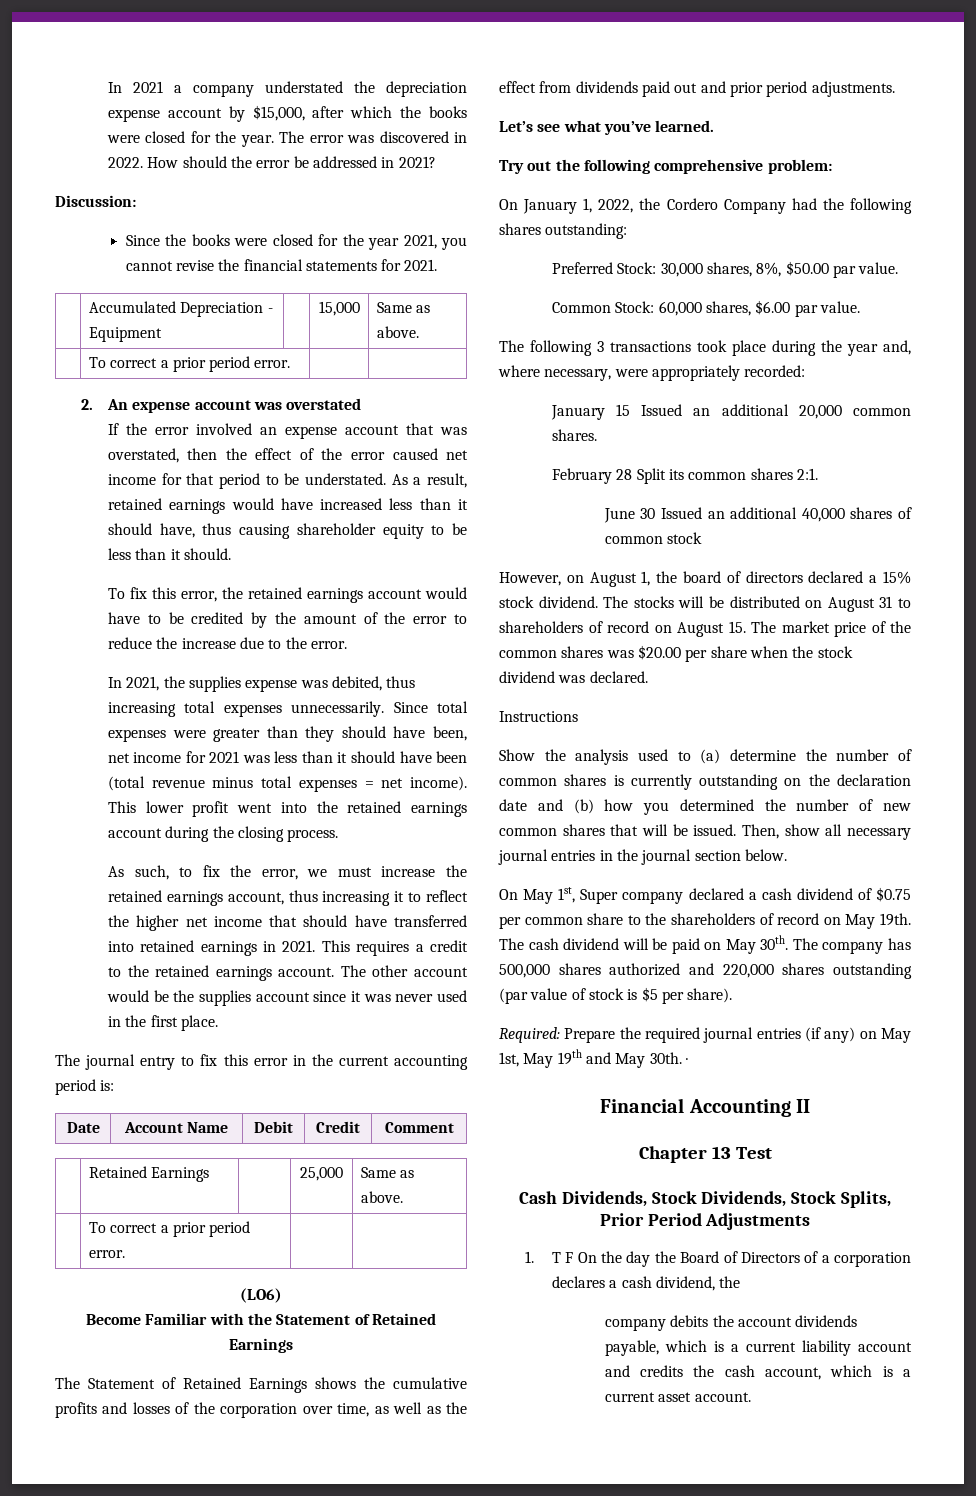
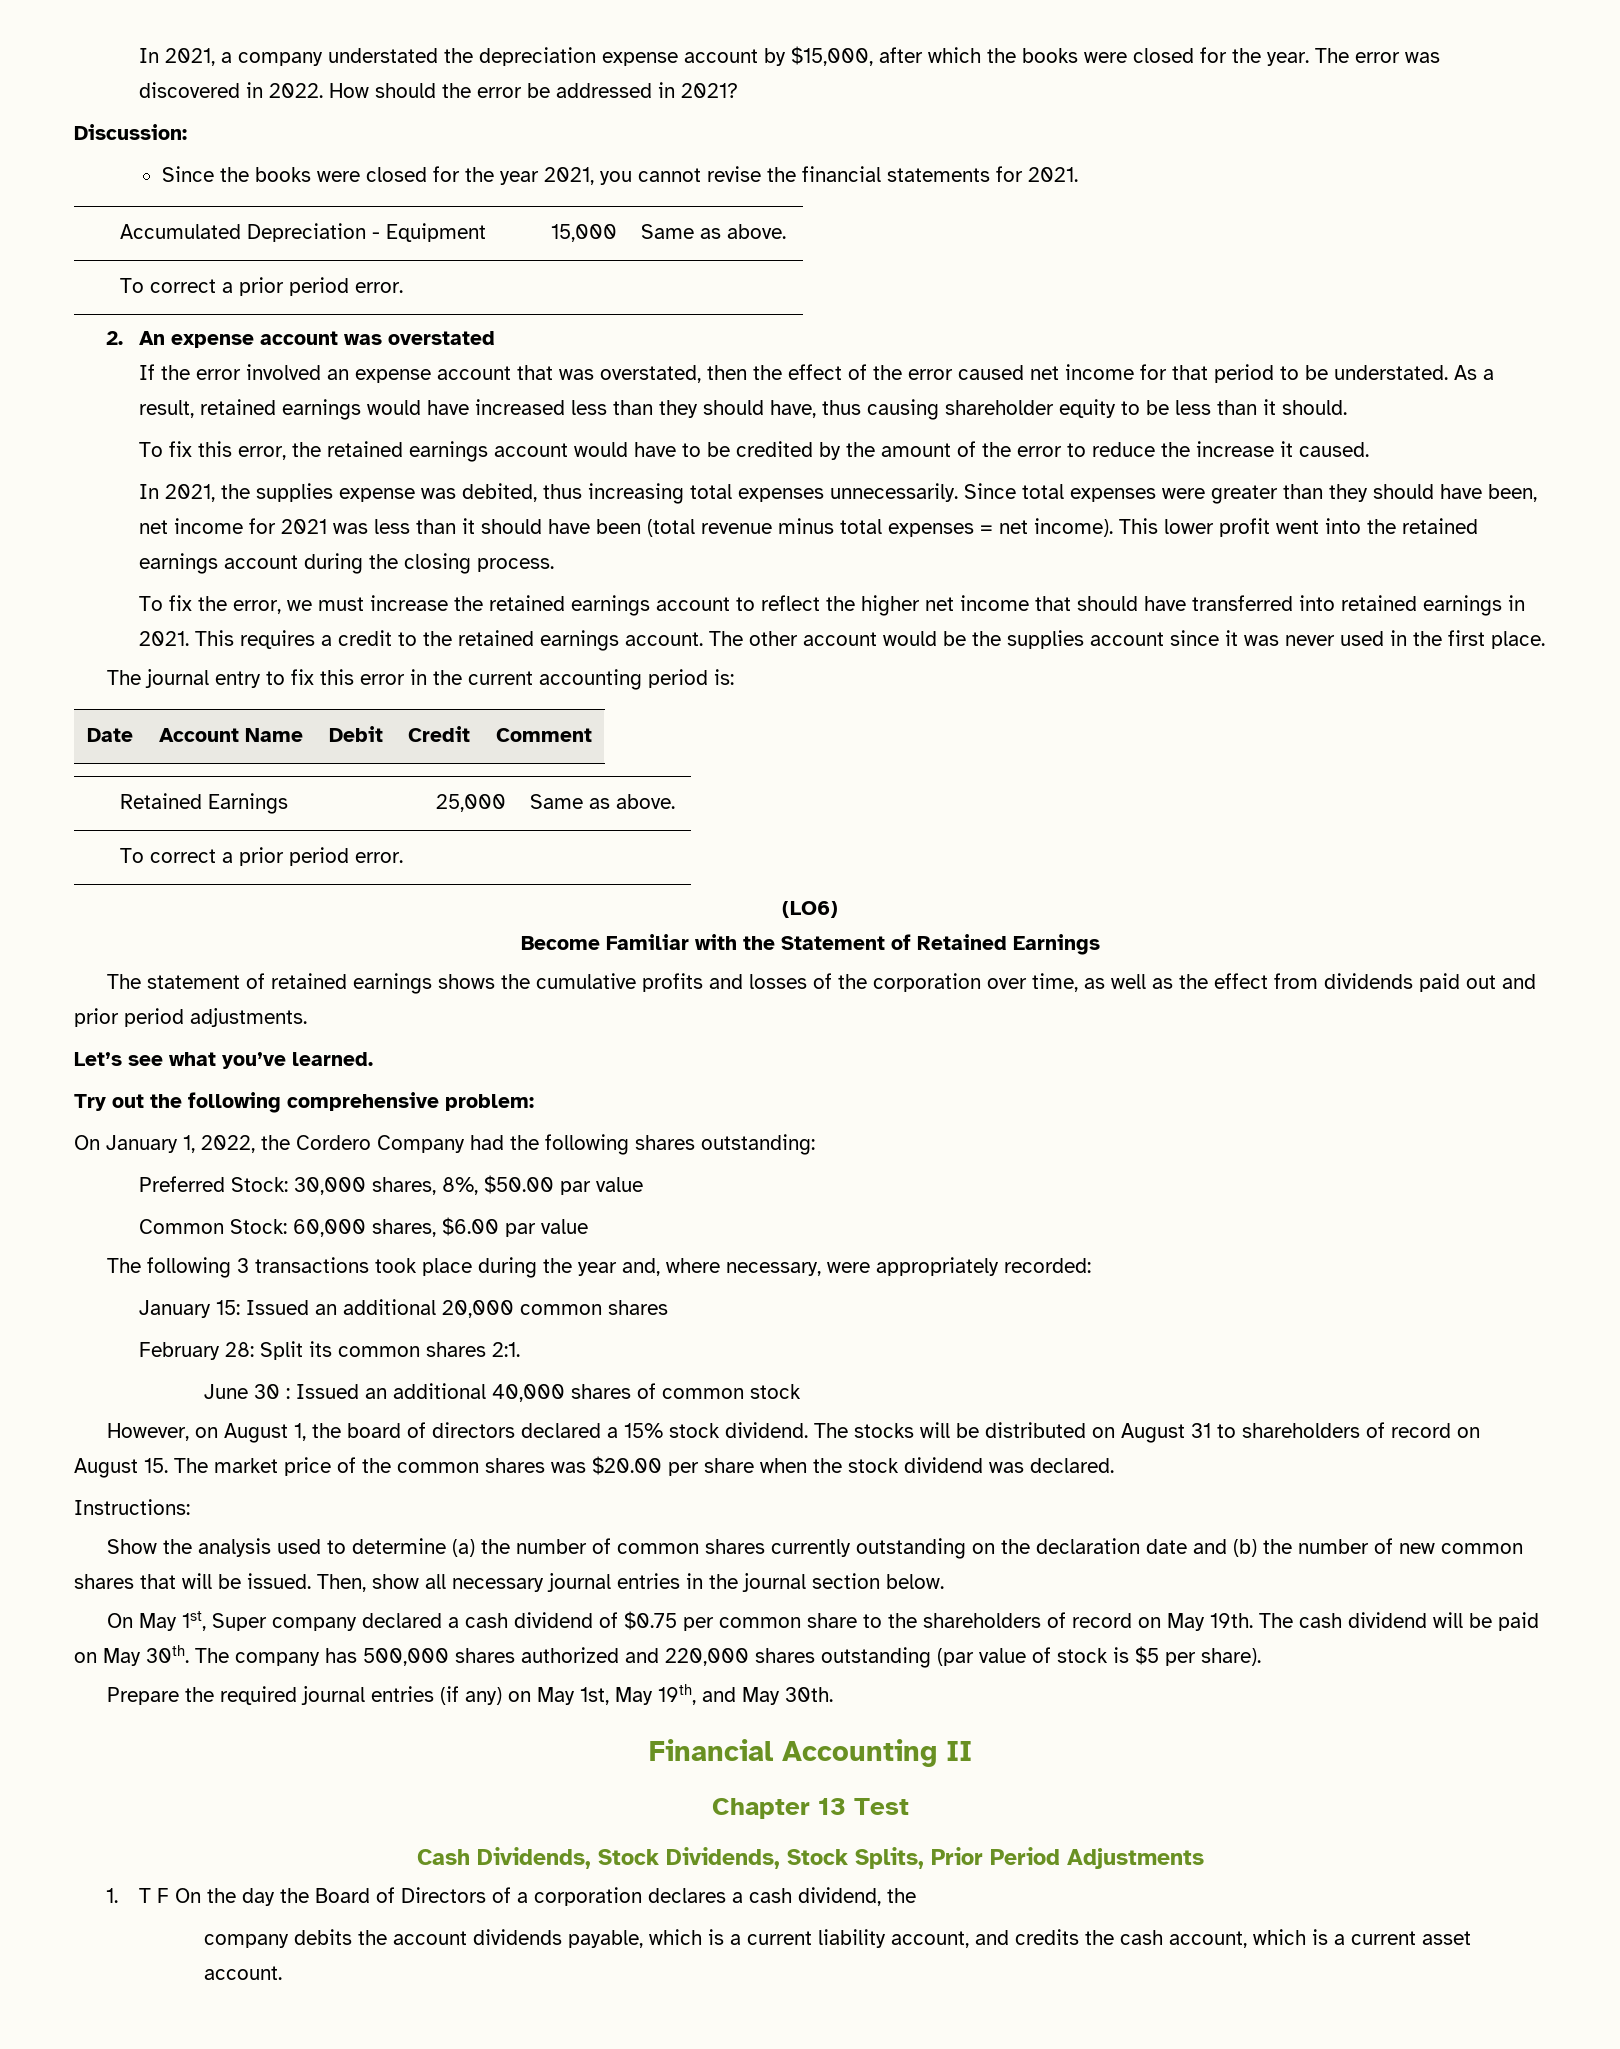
[107,81,163,93] In 2021 -> [138,48,215,66] In 2021,
[458,499,468,510] it -> [658,400,698,418] they
[239,637,347,649] due to the error. -> [1279,441,1369,457] it caused.
[107,865,193,880] As such, to -> [138,596,163,611] To
[227,890,405,906] account, thus increasing it -> [655,597,730,611] account
[88,1377,307,1393] Statement of Retained Earnings -> [147,973,433,994] statement of retained earnings
[858,262,899,274] value. -> [595,1177,643,1192] value
[819,301,860,313] value. -> [540,1219,588,1234] value
[616,404,631,416] 15 -> [215,1300,240,1315] 15:
[551,429,597,441] shares. -> [607,1300,668,1315] shares
[616,469,633,480] 28 -> [224,1342,254,1357] 28:
(656, 513) none -> [285,1388,290,1399] :
[499,711,578,722] Instructions -> [74,1499,190,1515] Instructions:
[700,749,796,764] (a) determine -> [352,1538,476,1557] determine (a)
[613,775,624,786] is -> (766, 1546) none
[604,799,754,815] how you determined -> (1258, 1548) none
[499,1027,560,1043] Required: -> (1261, 1657) none
[557,1049,582,1065] 19th -> [658,1684,697,1705] 19th,
[685,1058,688,1064] · -> (834, 1694) none
[858,1342,912,1352] account -> [890,1931,969,1948] account,

